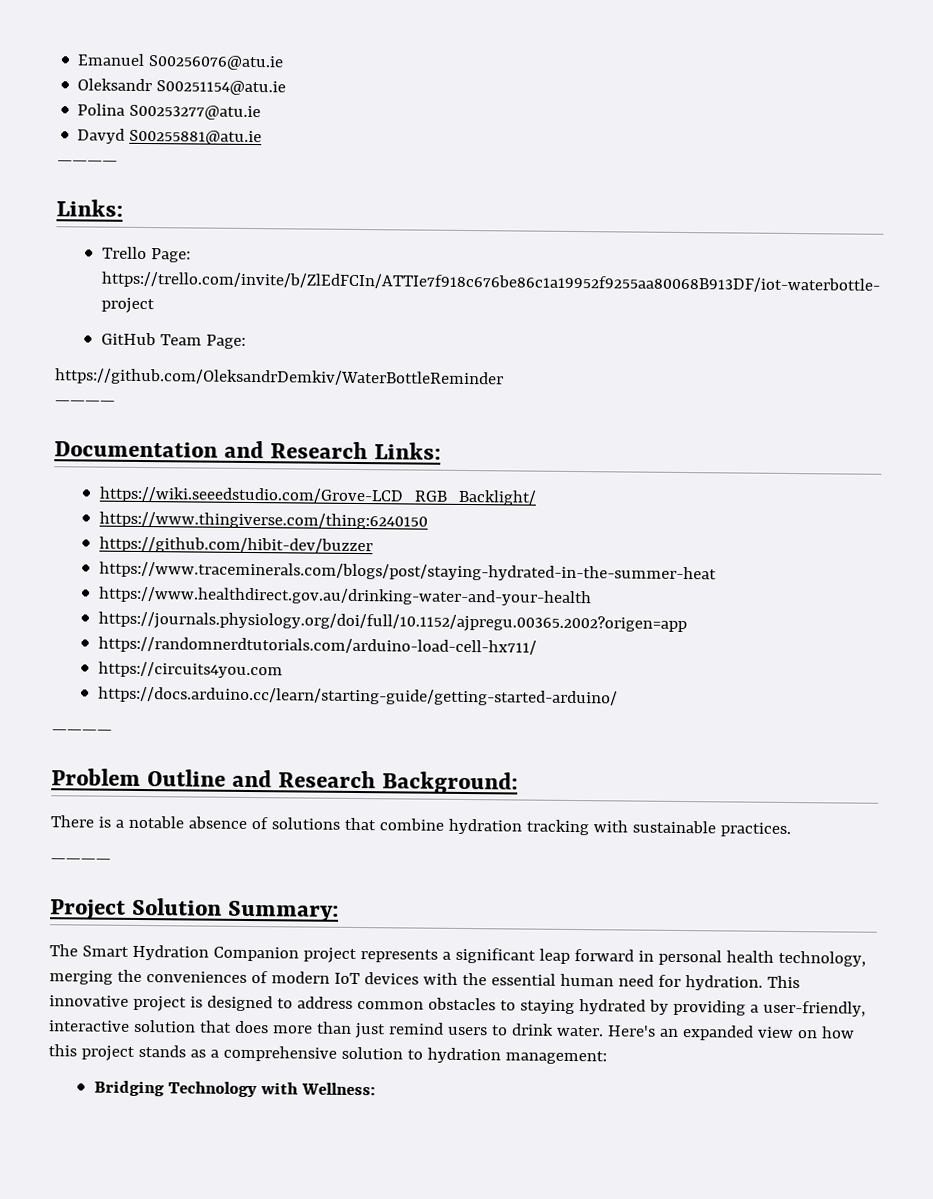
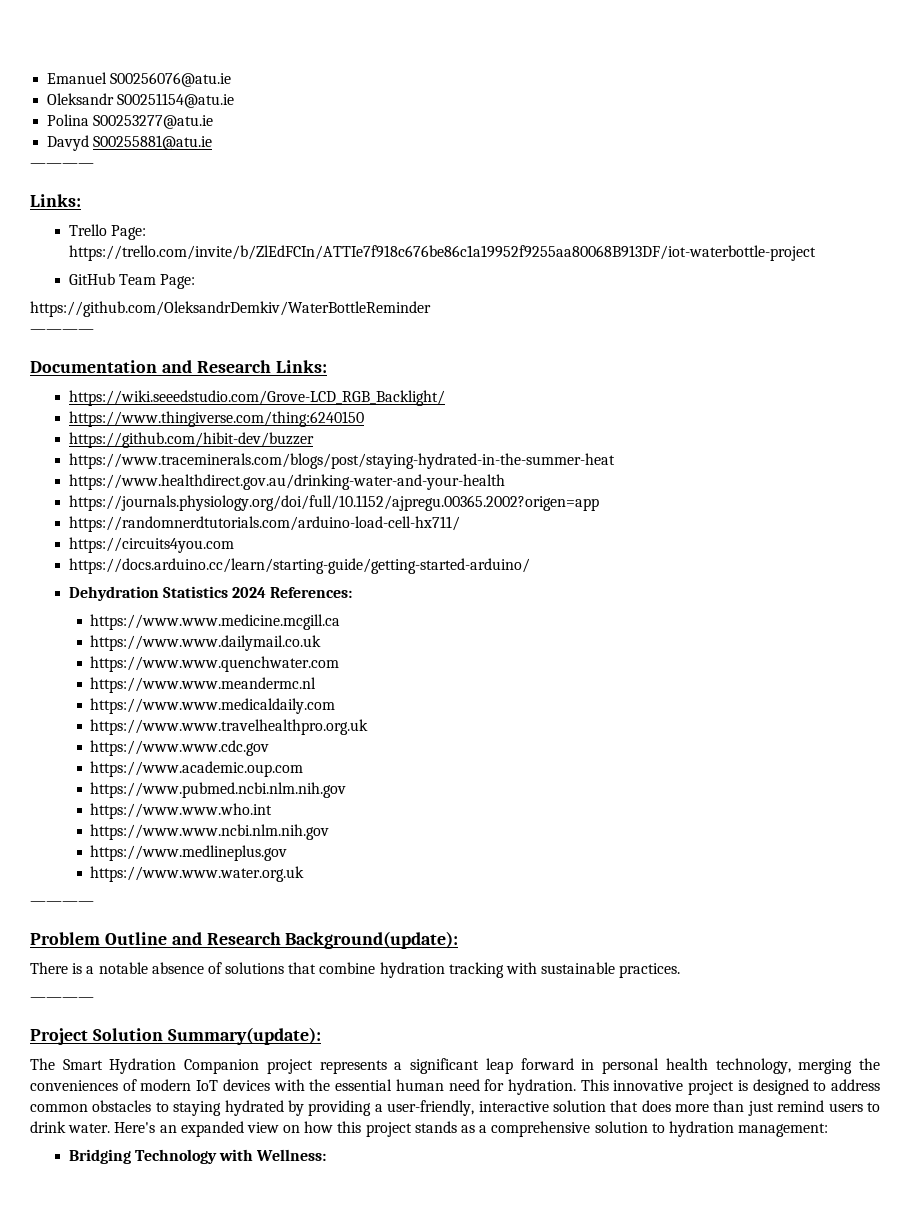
(619, 696) none -> [68,586,353,601] [90,614,341,630] [90,635,322,651] [90,656,340,672] [90,677,317,693] [90,698,336,714] [90,719,369,735] [90,740,270,756] [90,761,304,777] [90,782,347,798] [90,803,273,819] [90,824,330,840] [90,845,288,861] [90,866,305,882] // Dehydration Statistics 2024 References: // https://www.www.medicine.mcgill.ca // https://www.www.dailymail.co.uk // https://www.www.quenchwater.com // https://www.www.meandermc.nl // https://www.www.medicaldaily.com // https://www.www.travelhealthpro.org.uk // https://www.www.cdc.gov // https://www.academic.oup.com // https://www.pubmed.ncbi.nlm.nih.gov // https://www.www.who.int // https://www.www.ncbi.nlm.nih.gov // https://www.medlineplus.gov // https://www.www.water.org.uk
[382,771,519,795] Background: -> [285,931,459,949] Background(update):
[228,900,340,922] Summary: -> [167,1027,321,1045] Summary(update):

